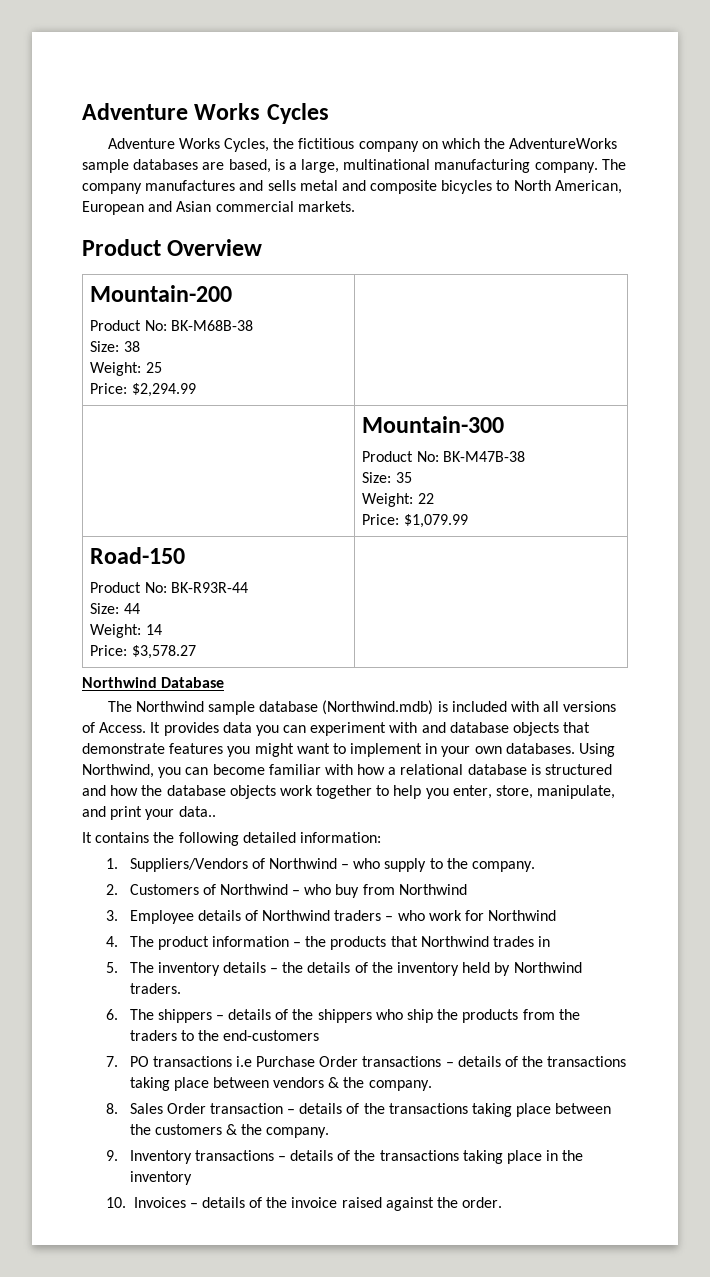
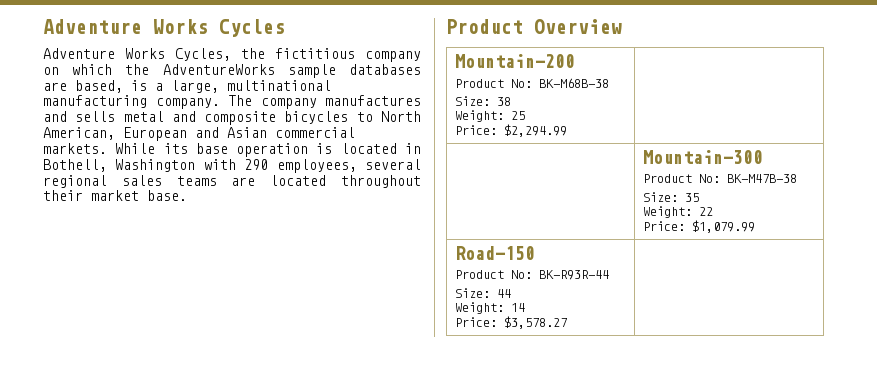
(355, 206) none -> [115,143,421,157] [43,159,421,173] [43,175,422,188] [43,190,187,201] While its base operation is located in Bothell, Washington with 290 employees, several regional sales teams are located throughout their market base.
[82,677,225,688] [107,700,617,715] [82,722,591,736] [82,743,616,757] [82,764,613,778] [82,785,616,799] [82,806,216,820] [82,832,381,846] [105,858,535,872] [105,884,467,898] [105,910,557,924] [105,936,551,950] [105,962,582,976] [129,983,181,994] [105,1009,580,1023] [129,1030,320,1041] [105,1056,627,1067] [129,1077,432,1091] [105,1103,612,1117] [129,1124,330,1138] [105,1150,584,1164] [129,1171,192,1185] [105,1197,503,1211] // Northwind Database // The Northwind sample database (Northwind.mdb) is included with all versions of Access. It provides data you can experiment with and database objects that demonstrate features you might want to implement in your own databases. Using Northwind, you can become familiar with how a relational database is structured and how the database objects work together to help you enter, store, manipulate, and print your data.. // It contains the following detailed information: // 1. Suppliers/Vendors of Northwind – who supply to the company. // 2. Customers of Northwind – who buy from Northwind // 3. Employee details of Northwind traders – who work for Northwind // 4. The product information – the products that Northwind trades in // 5. The inventory details – the details of the inventory held by Northwind traders. // 6. The shippers – details of the shippers who ship the products from the traders to the end-customers // 7. PO transactions i.e Purchase Order transactions – details of the transactions taking place between vendors & the company. // 8. Sales Order transaction – details of the transactions taking place between the customers & the company. // 9. Inventory transactions – details of the transactions taking place in the inventory // 10. Invoices – details of the invoice raised against the order. -> (567, 322) none

